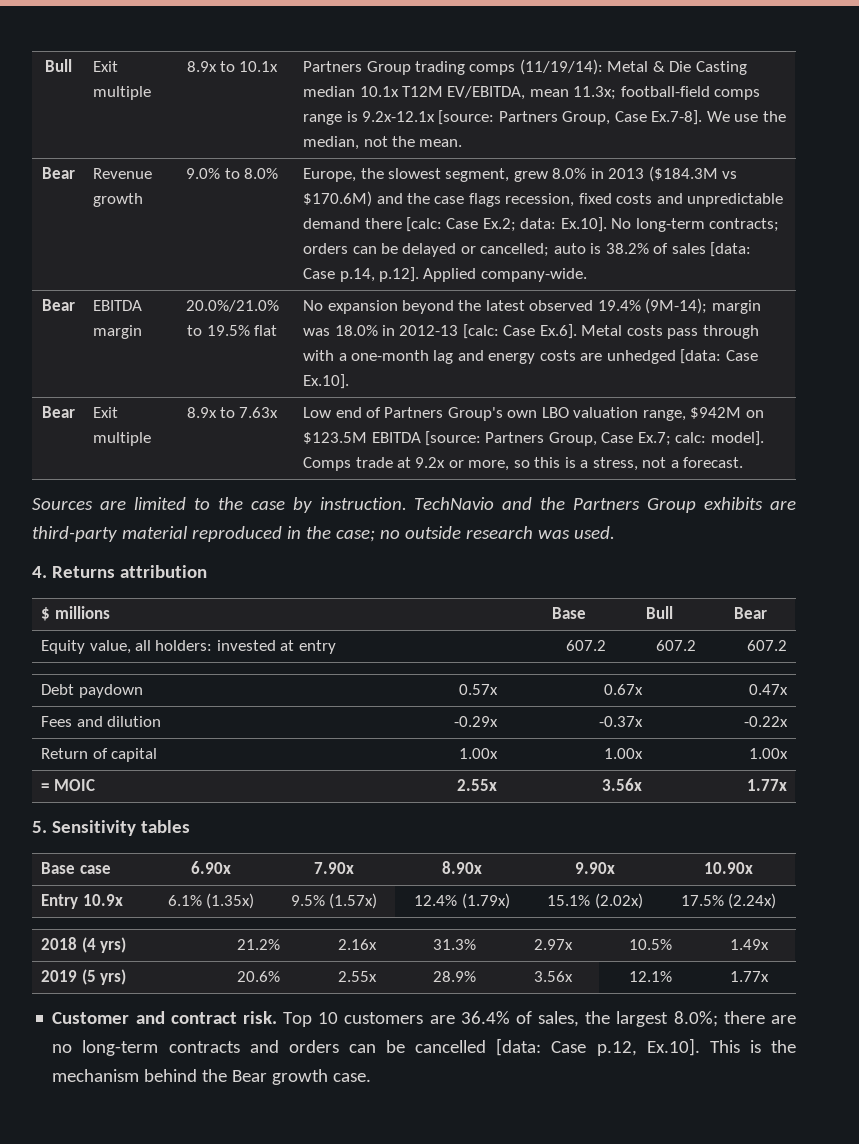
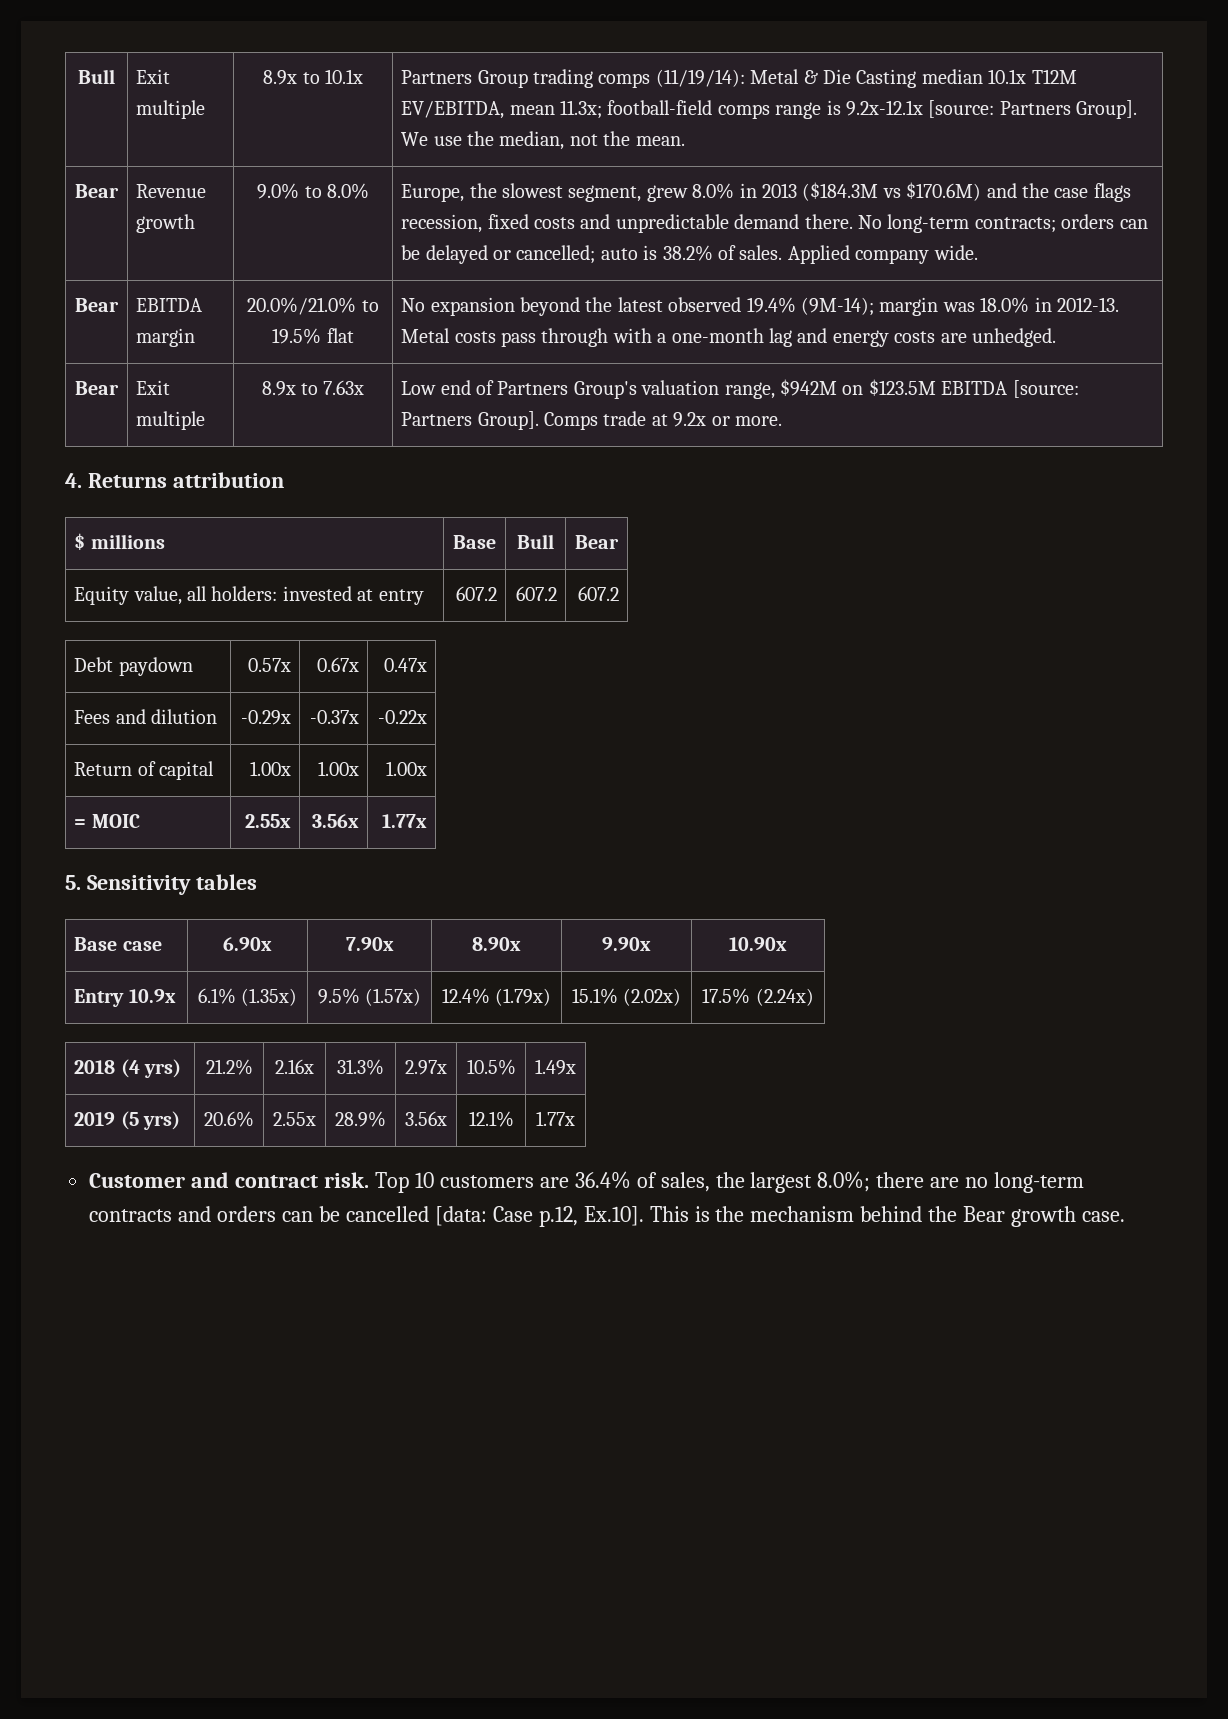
[562,110,703,125] Group, Case Ex.7-8]. -> [1076,100,1138,119] Group].
[364,217,607,232] there [calc: Case Ex.2; data: Ex.10]. -> [804,214,853,229] there.
[671,242,752,257] [303,267,587,282] sales [data: Case p.14, p.12]. Applied company-wide. -> [739,245,978,264] sales. Applied company wide.
[399,324,577,339] 2012-13 [calc: Case Ex.6]. -> [1056,297,1119,312] 2012-13.
[606,349,758,364] [303,374,350,389] unhedged [data: Case Ex.10]. -> [971,328,1056,347] unhedged.
[507,407,569,418] own LBO -> (637, 390) none
[548,431,764,446] Group, Case Ex.7; calc: model]. -> [477,411,539,430] Group].
[468,457,744,471] [32,497,796,513] [32,526,615,542] more, so this is a stress, not a forecast. // Sources are limited to the case by instruction. TechNavio and the Partners Group exhibits are third-party material reproduced in the case; no outside research was used. -> [734,416,782,426] more.

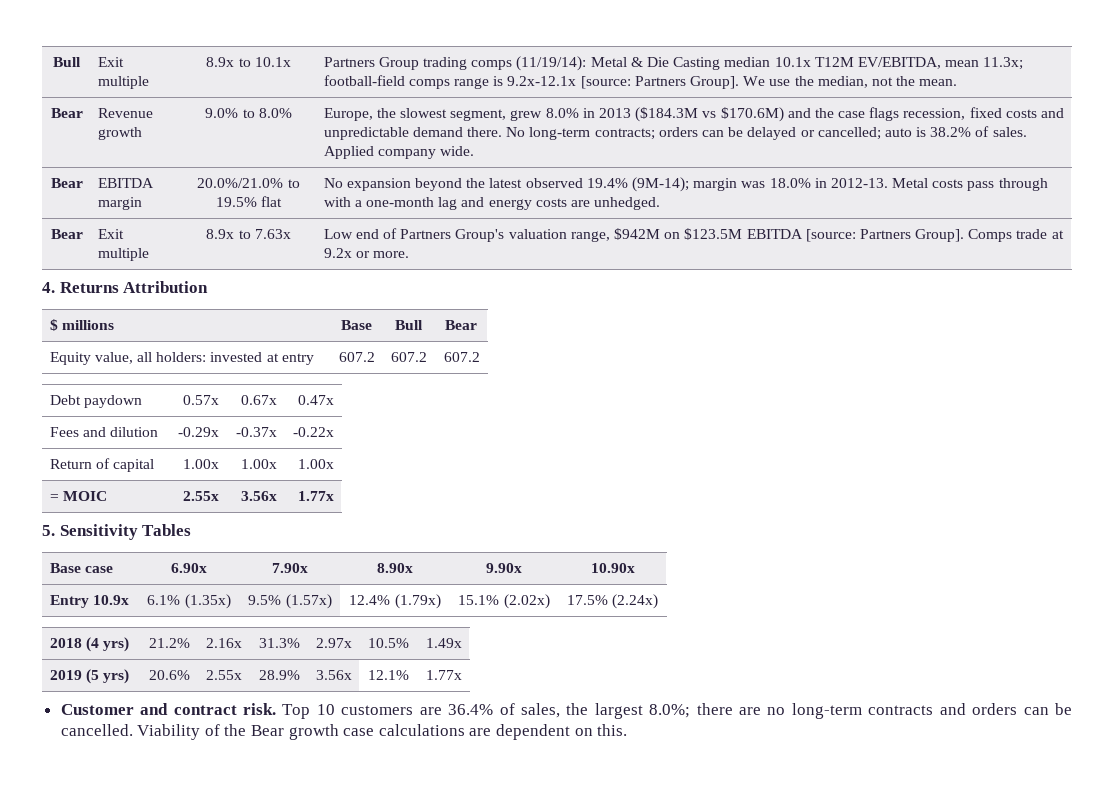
[172,472,284,488] attribution -> [123,281,209,293] Attribution
[195,874,257,890] tables -> [142,524,192,536] Tables
[345,1206,1126,1227] cancelled [data: Case p.12, Ex.10]. This is the mechanism behind the Bear growth case. -> [60,724,628,740] cancelled. Viability of the Bear growth case calculations are dependent on this.

